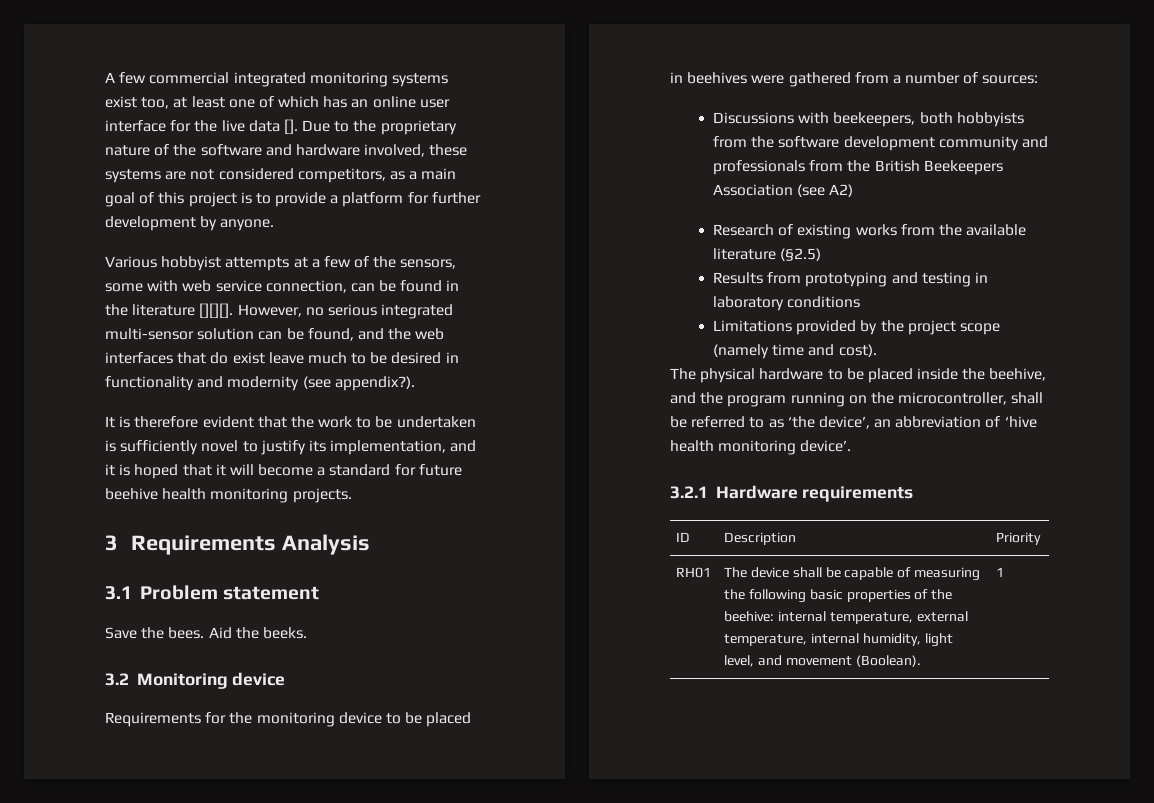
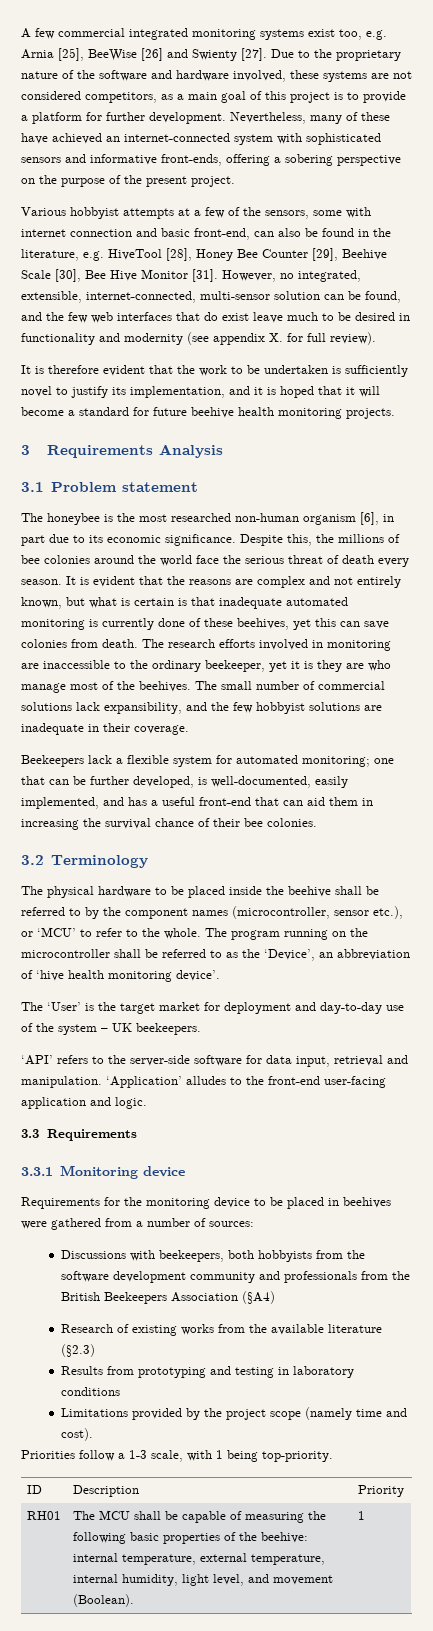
[173,96,450,108] [105,119,298,134] at least one of which has an online user interface for the live data []. -> [366,30,387,40] [21,48,267,61] e.g. Arnia [25], BeeWise [26] and Swienty [27].
[105,216,275,231] development by anyone. -> [149,112,390,124] [21,133,381,145] [21,154,401,166] [21,175,235,187] development. Nevertheless, many of these have achieved an internet-connected system with sophisticated sensors and informative front-ends, offering a sobering perspective on the purpose of the present project.
[182,280,460,293] [105,303,454,319] web service connection, can be found in the literature [][][]. However, no serious integrated -> [21,228,391,240] [21,248,387,261] [21,269,361,282] [21,291,196,303] internet connection and basic front-end, can also be found in the literature, e.g. HiveTool [28], Honey Bee Counter [29], Beehive Scale [30], Bee Hive Monitor [31]. However, no integrated, extensible, internet-connected,
(412, 334) none -> [68,312,88,323] few
[334,376,415,391] appendix?). -> [213,332,376,345] appendix X. for full review).
[105,627,307,639] [105,673,129,686] Save the bees. Aid the beeks. // 3.2 -> [21,512,394,525] [21,534,400,546] [21,555,409,567] [21,576,401,588] [21,597,348,609] [21,618,389,630] [21,639,391,651] [21,660,391,672] [21,681,385,693] [21,702,382,714] [21,723,189,735] [21,755,394,767] [21,776,348,788] [21,797,373,809] [21,818,317,830] [21,855,148,868] [21,886,379,898] [21,906,403,919] [21,927,368,940] [21,949,410,961] [21,970,220,982] [21,1002,404,1014] [21,1023,201,1035] [21,1055,408,1067] [21,1076,386,1088] [21,1097,147,1109] [21,1129,137,1141] [21,1167,53,1176] The honeybee is the most researched non-human organism [6], in part due to its economic significance. Despite this, the millions of bee colonies around the world face the serious threat of death every season. It is evident that the reasons are complex and not entirely known, but what is certain is that inadequate automated monitoring is currently done of these beehives, yet this can save colonies from death. The research efforts involved in monitoring are inaccessible to the ordinary beekeeper, yet it is they are who manage most of the beehives. The small number of commercial solutions lack expansibility, and the few hobbyist solutions are inadequate in their coverage. // Beekeepers lack a flexible system for automated monitoring; one that can be further developed, is well-documented, easily implemented, and has a useful front-end that can aid them in increasing the survival chance of their bee colonies. // 3.2 Terminology // The physical hardware to be placed inside the beehive shall be referred to by the component names (microcontroller, sensor etc.), or ‘MCU’ to refer to the whole. The program running on the microcontroller shall be referred to as the ‘Device’, an abbreviation of ‘hive health monitoring device’. // The ‘User’ is the target market for deployment and day-to-day use of the system – UK beekeepers. // ‘API’ refers to the server-side software for data input, retrieval and manipulation. ‘Application’ alludes to the front-end user-facing application and logic. // 3.3 Requirements // 3.3.1
[797,184,854,197] (see A2) -> [242,1291,276,1304] (§A4)
[780,248,822,261] (§2.5) -> [61,1344,96,1357] (§2.3)
[670,368,1047,383] [670,392,1044,407] [670,416,1037,429] [670,440,852,455] [670,485,914,502] The physical hardware to be placed inside the beehive, and the program running on the microcontroller, shall be referred to as ‘the device’, an abbreviation of ‘hive health monitoring device’. // 3.2.1 Hardware requirements -> [21,1450,333,1462] Priorities follow a 1-3 scale, with 1 being top-priority.
[750,567,789,578] device -> [98,1510,130,1520] MCU

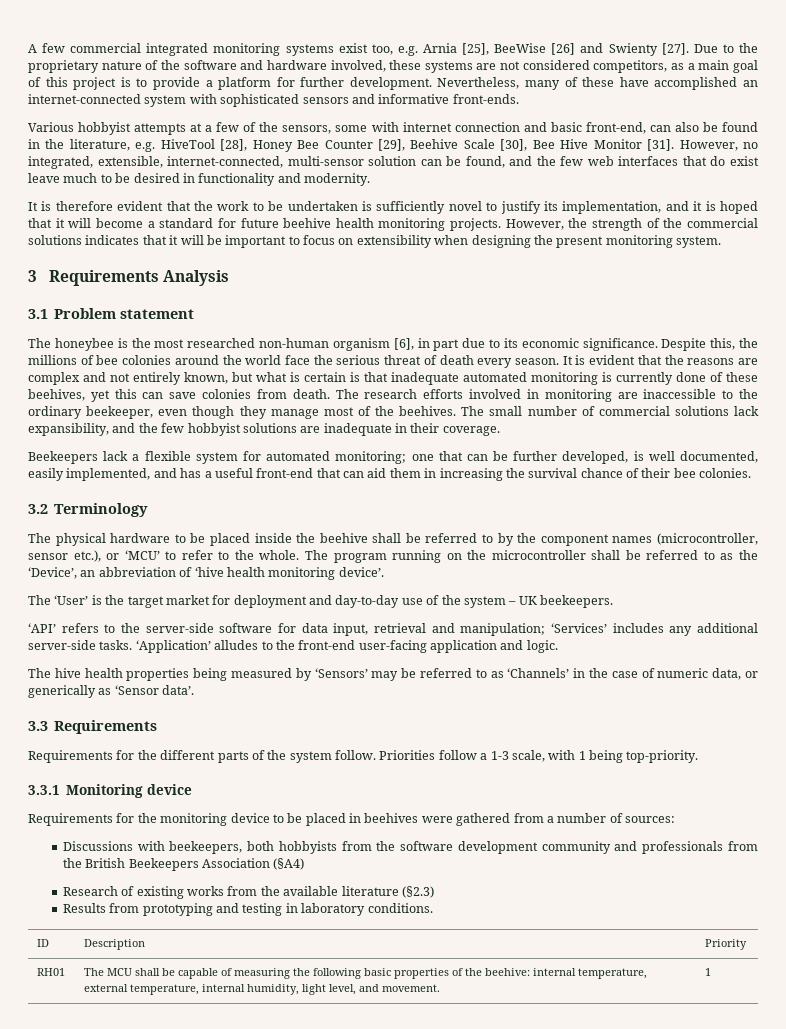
[52,133,102,144] achieved -> [654,77,738,90] accomplished
[161,154,401,166] [21,175,235,187] front-ends, offering a sobering perspective on the purpose of the present project. -> [452,94,519,104] front-ends.
[124,332,376,345] modernity (see appendix X. for full review). -> [304,173,370,186] modernity.
(395, 413) none -> [505,218,758,231] [28,235,721,248] However, the strength of the commercial solutions indicates that it will be important to focus on extensibility when designing the present monitoring system.
[269,660,391,672] yet it is they are who -> [158,406,267,419] even though they
[211,776,311,788] well-documented, -> [648,451,758,463] well documented,
[21,1076,102,1088] manipulation. -> [460,623,758,636] [28,640,133,650] manipulation; ‘Services’ includes any additional server-side tasks.
[21,1129,137,1141] 3.3 Requirements -> [28,668,758,681] [28,685,195,698] [28,720,158,734] [28,750,699,763] The hive health properties being measured by ‘Sensors’ may be referred to as ‘Channels’ in the case of numeric data, or generically as ‘Sensor data’. // 3.3 Requirements // Requirements for the different parts of the system follow. Priorities follow a 1-3 scale, with 1 being top-priority.
[61,1387,121,1396] [61,1407,408,1420] [61,1428,94,1441] [21,1450,333,1462] conditions // Limitations provided by the project scope (namely time and cost). // Priorities follow a 1-3 scale, with 1 being top-priority. -> [367,903,433,913] conditions.
[272,1575,333,1585] [72,1594,134,1607] movement (Boolean). -> [382,984,441,992] movement.

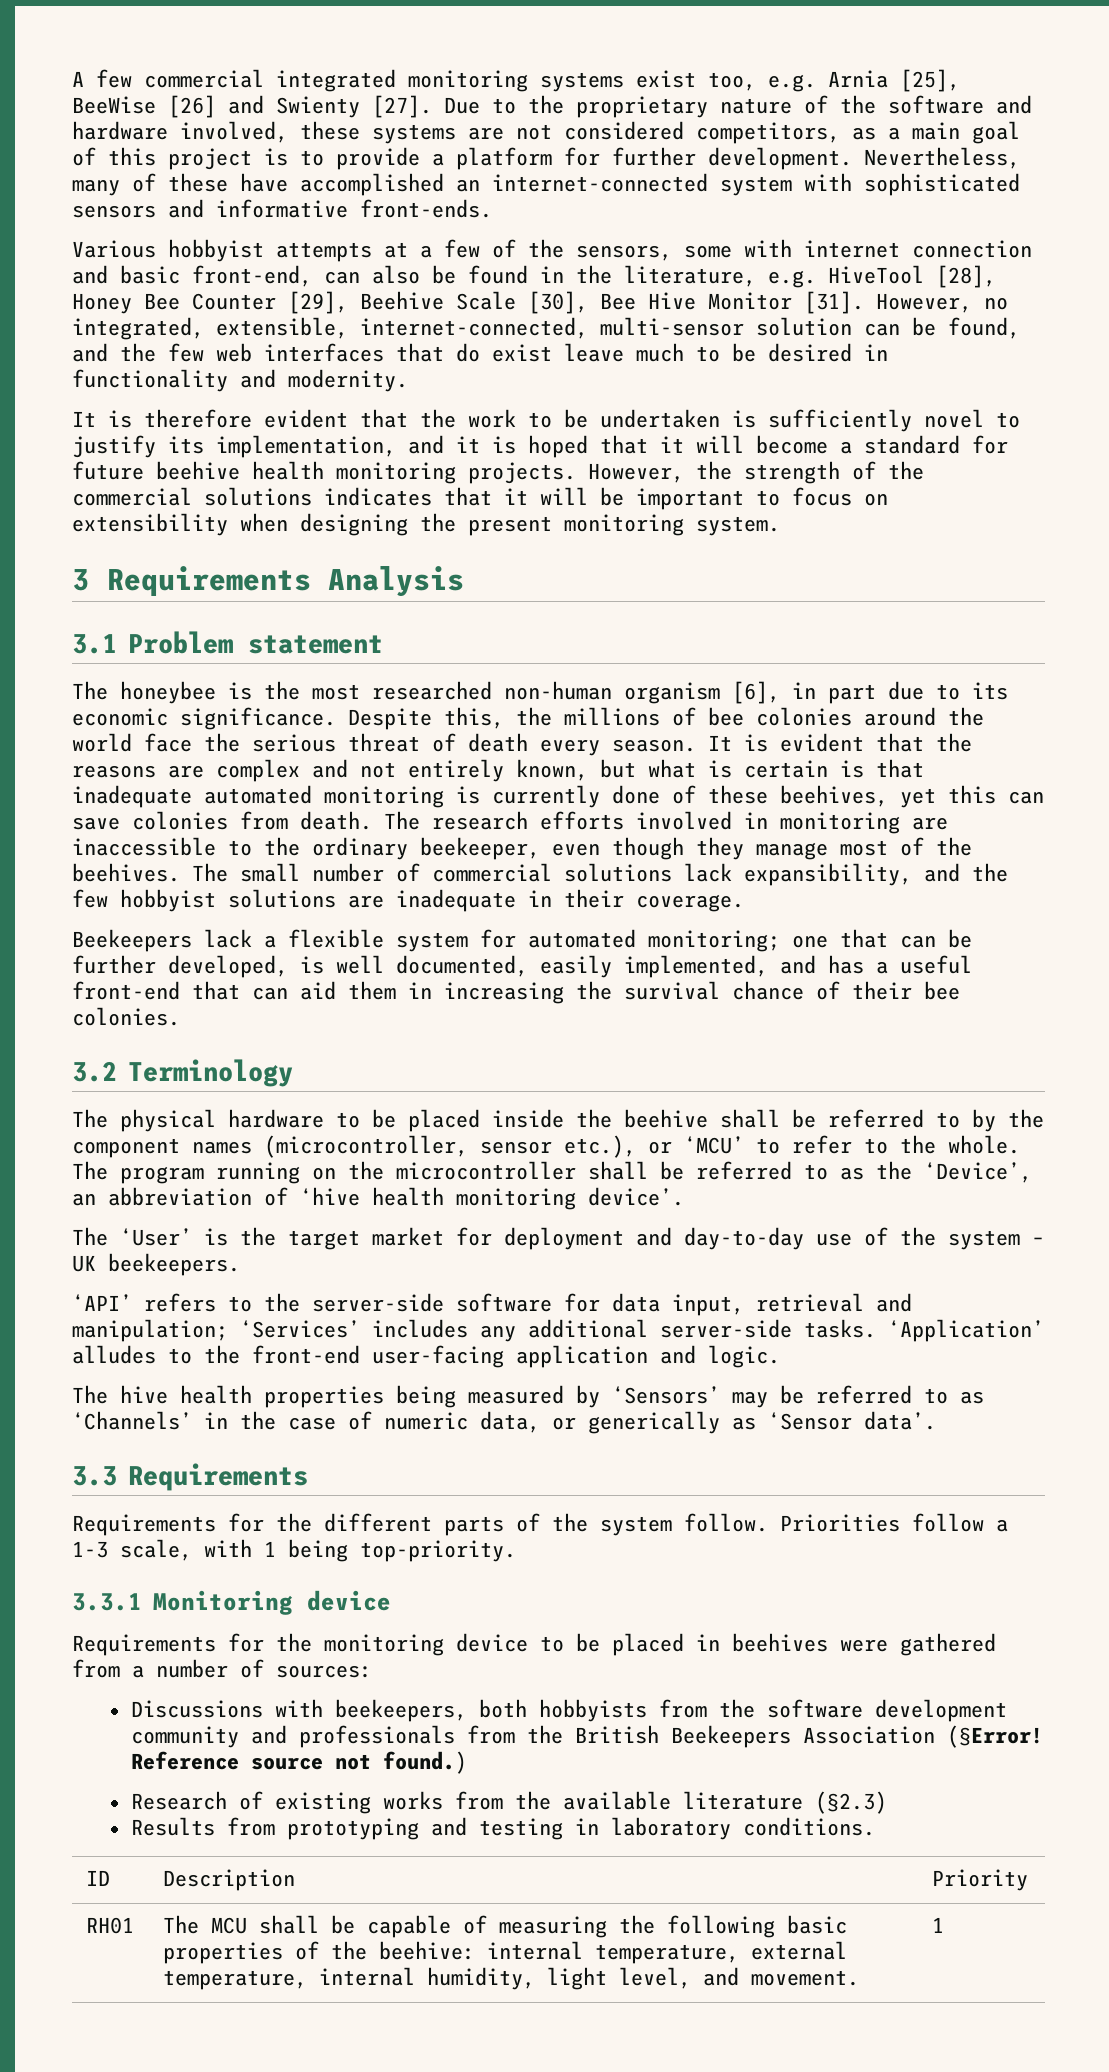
[273,858,305,870] (§A4) -> [946,1725,1043,1748] [130,1751,467,1774] (§Error! Reference source not found.)

